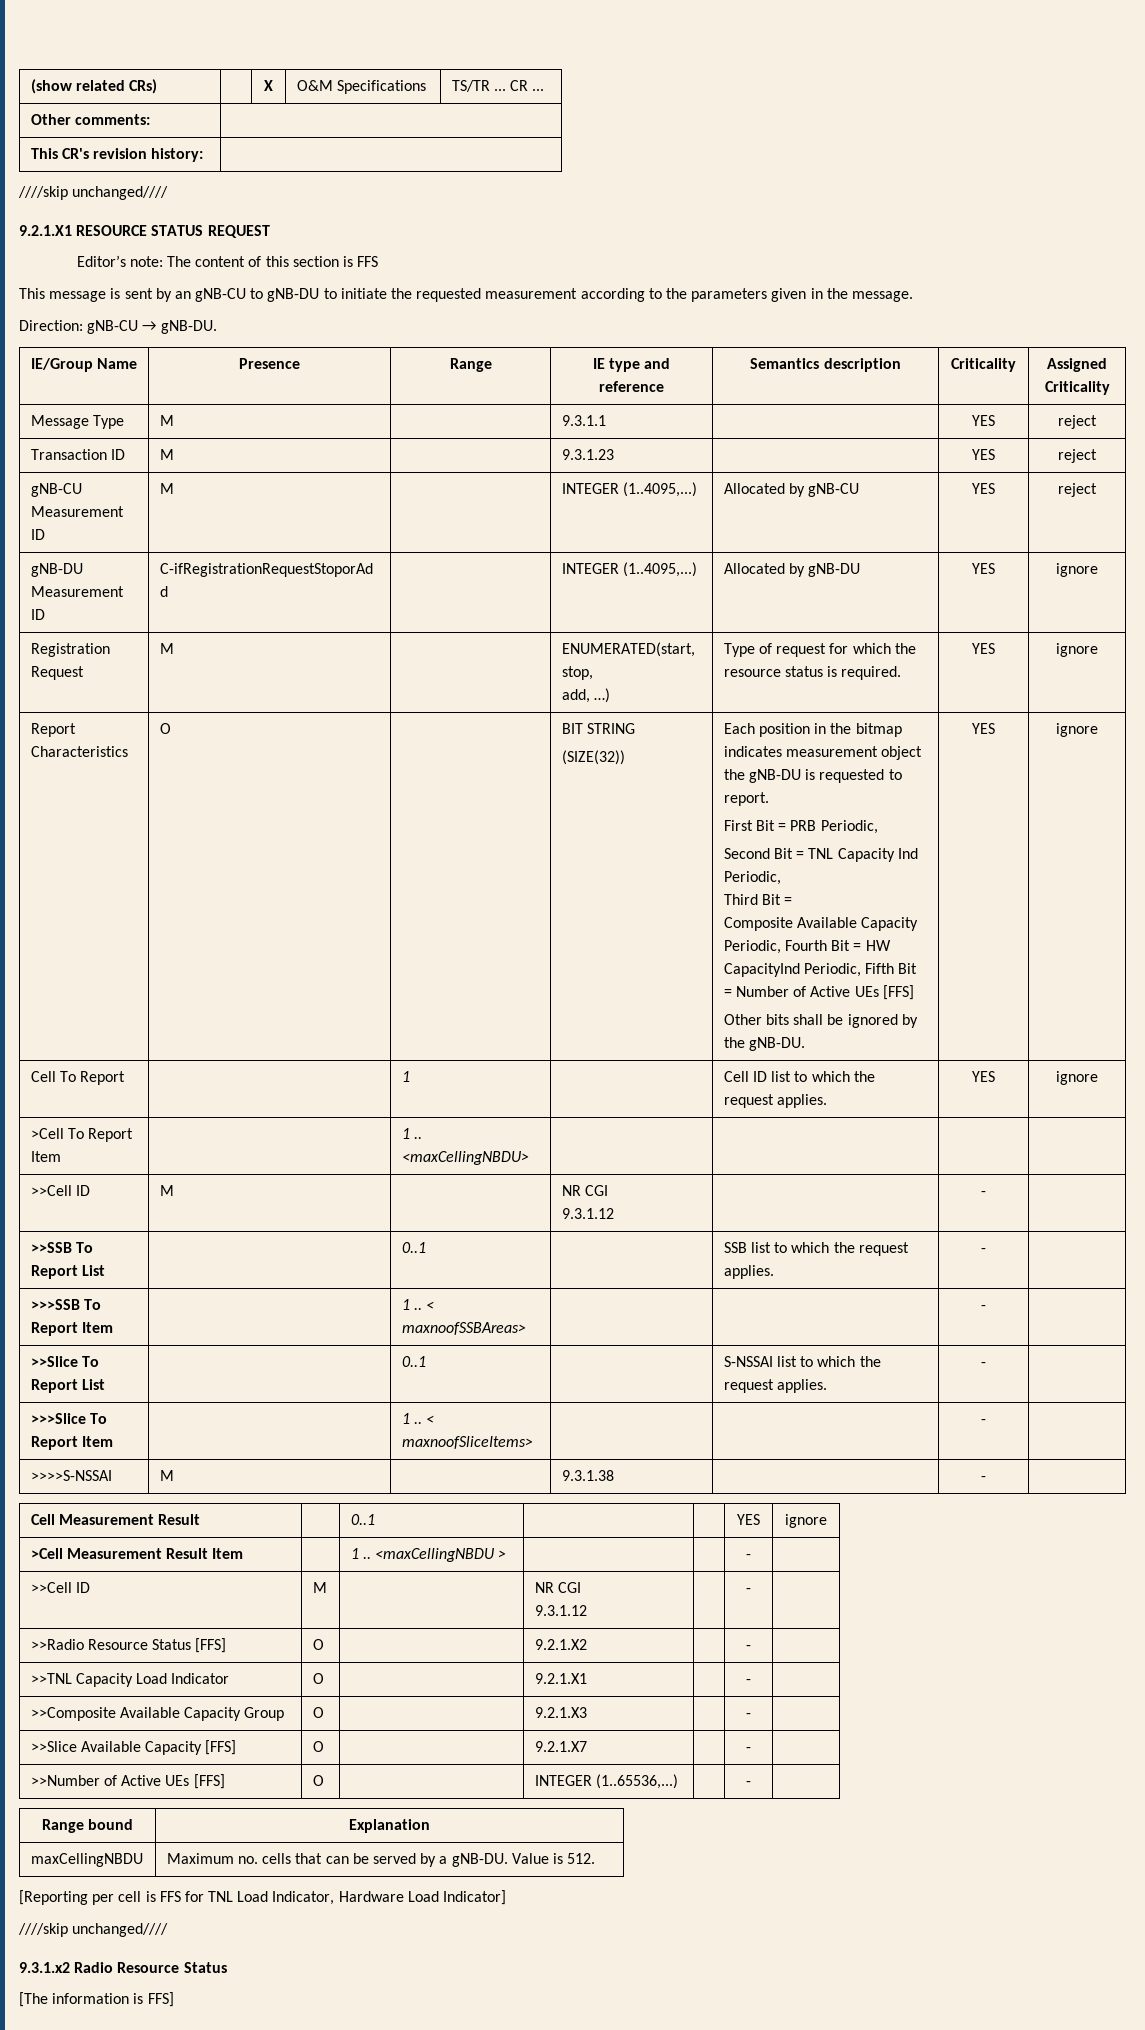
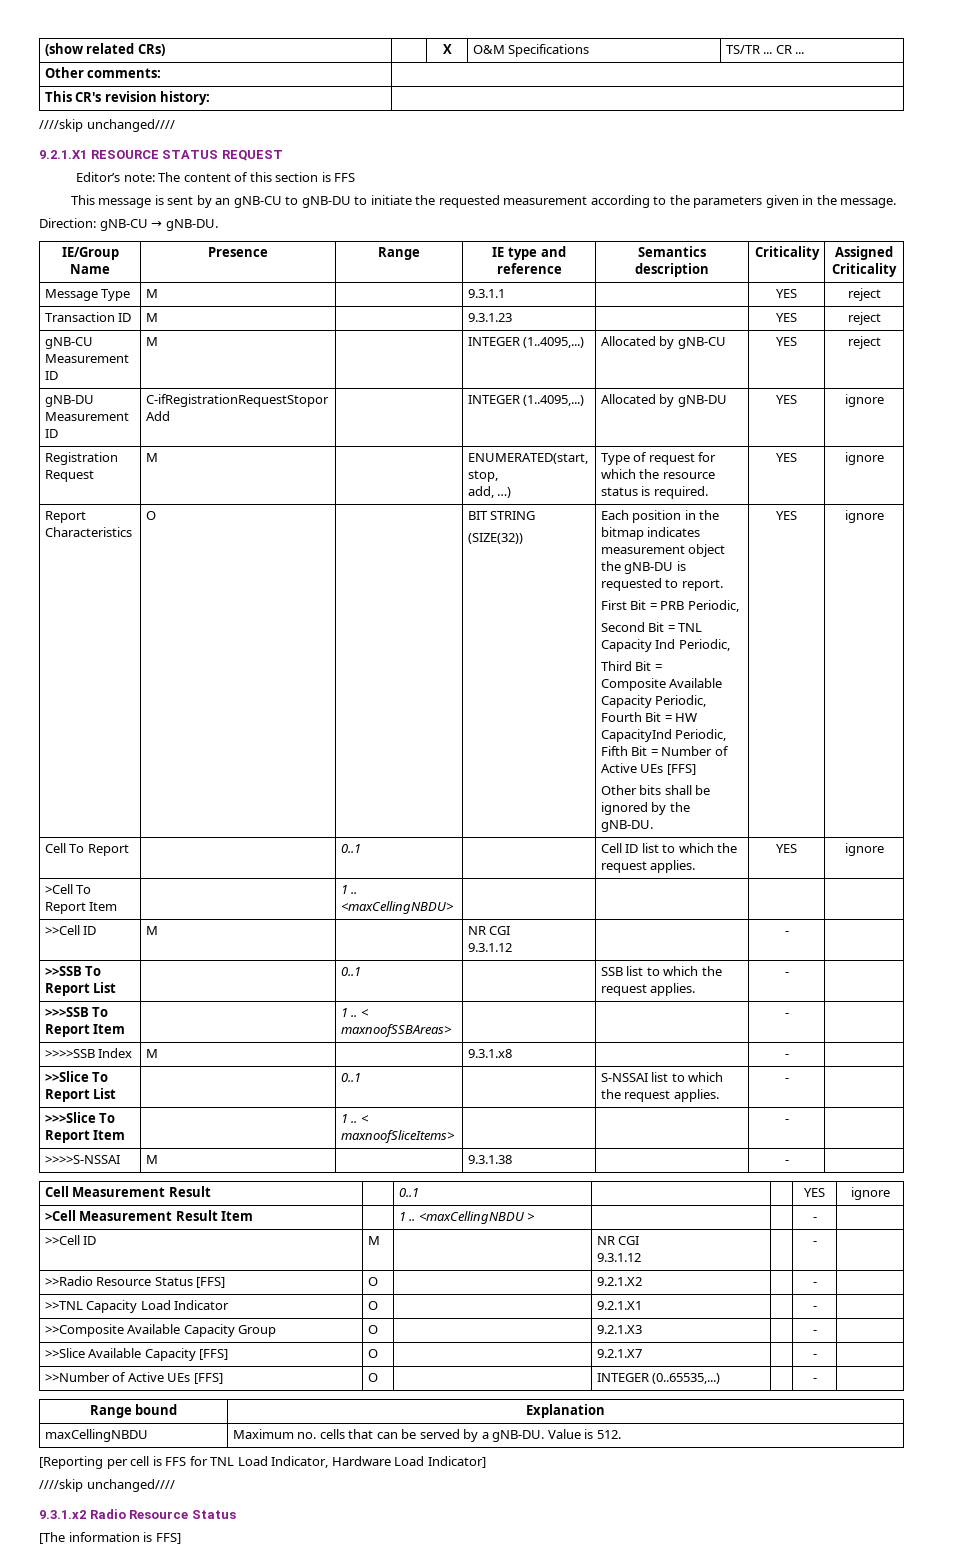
[401,1071,410,1082] 1 -> [340,844,361,853] 0..1
(986, 1307) none -> [44,1048,133,1058] [145,1049,158,1058] [467,1049,512,1058] [784,1054,789,1058] // >>>>SSB Index | M | | 9.3.1.x8 | | - |
[596,1774,679,1789] (1..65536,...) -> [652,1373,721,1384] (0..65535,...)

